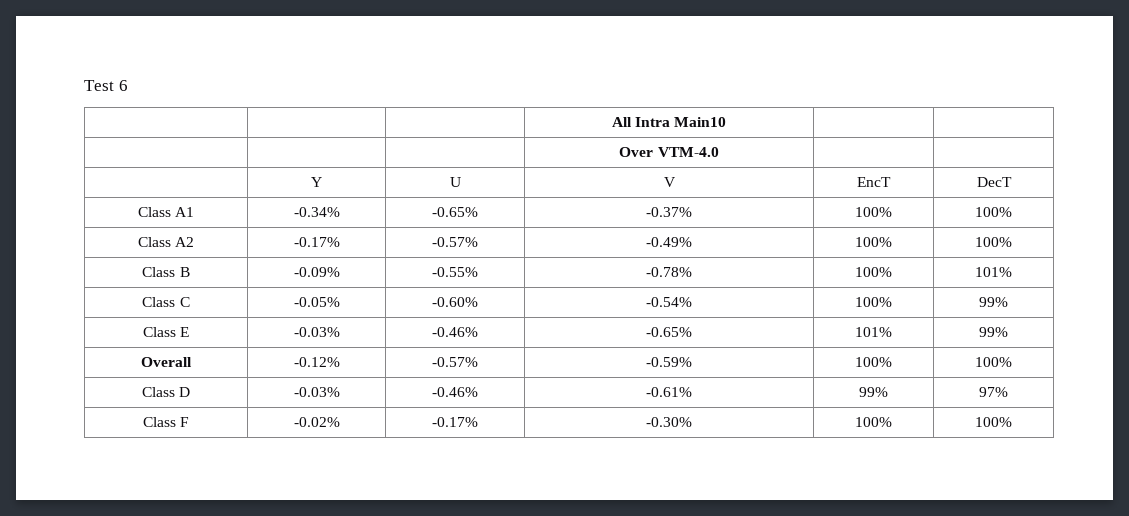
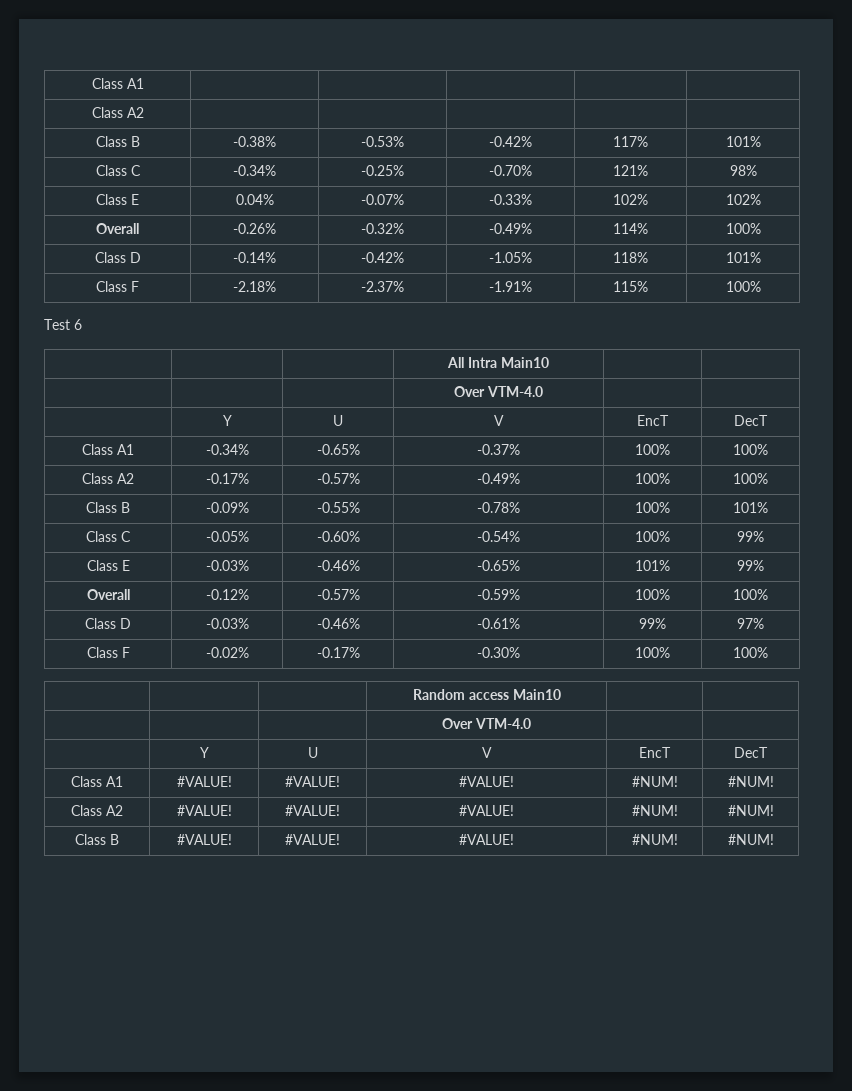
(84, 85) none -> [91,78,144,89] [91,107,144,118] [95,136,140,147] [233,136,276,147] [361,136,405,147] [489,136,532,147] [613,136,648,147] [725,136,761,147] [95,165,141,176] [233,165,276,176] [361,165,405,176] [489,165,532,176] [613,165,648,176] [729,165,757,176] [96,194,139,205] [235,194,274,205] [361,194,405,205] [489,194,532,205] [613,194,648,205] [725,194,761,205] [96,223,139,234] [233,223,276,234] [361,223,405,234] [489,223,532,234] [613,223,648,234] [725,223,761,234] [94,252,141,263] [233,252,276,263] [361,252,405,263] [489,252,532,263] [613,252,648,263] [725,252,761,263] [96,281,139,292] [233,281,276,292] [361,281,405,292] [489,281,532,292] [613,281,648,292] [725,281,761,292] Class A1 | | | | | // Class A2 | | | | | // Class B | -0.38% | -0.53% | -0.42% | 117% | 101% // Class C | -0.34% | -0.25% | -0.70% | 121% | 98% // Class E | 0.04% | -0.07% | -0.33% | 102% | 102% // Overall | -0.26% | -0.32% | -0.49% | 114% | 100% // Class D | -0.14% | -0.42% | -1.05% | 118% | 101% // Class F | -2.18% | -2.37% | -1.91% | 115% | 100% //
(1012, 422) none -> [412,689,561,700] [442,718,531,729] [199,747,209,758] [307,747,318,758] [482,747,493,758] [639,747,671,758] [734,747,768,758] [71,776,123,787] [176,776,232,787] [285,776,340,787] [459,776,514,787] [631,776,678,787] [727,776,774,787] [71,805,123,816] [176,805,232,816] [285,805,340,816] [459,805,514,816] [631,805,678,816] [727,805,774,816] [75,834,119,845] [176,834,232,845] [285,834,340,845] [459,834,514,845] [631,834,678,845] [727,834,774,845] // | | | Random access Main10 | | // | | | Over VTM-4.0 | | // | Y | U | V | EncT | DecT // Class A1 | #VALUE! | #VALUE! | #VALUE! | #NUM! | #NUM! // Class A2 | #VALUE! | #VALUE! | #VALUE! | #NUM! | #NUM! // Class B | #VALUE! | #VALUE! | #VALUE! | #NUM! | #NUM!

